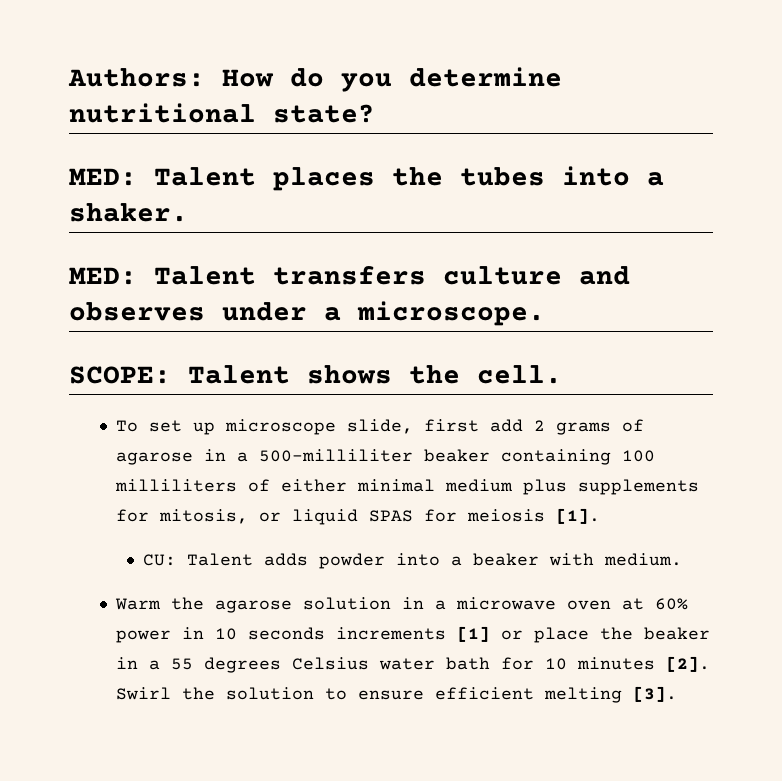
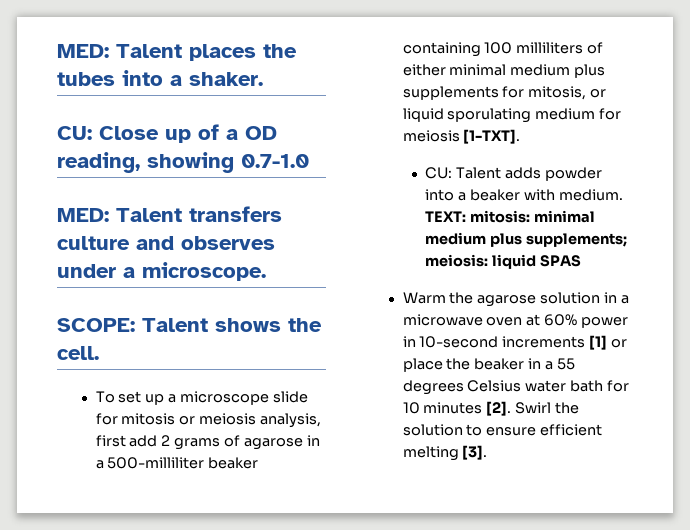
[68,67,562,92] [69,103,375,123] Authors: How do you determine nutritional state? // -> (57, 51) none
(188, 212) none -> [57,124,277,143] [57,152,309,173] // CU: Close up of a OD reading, showing 0.7-1.0
[224,419,413,435] microscope slide, -> [168,391,309,405] [95,413,322,428] a microscope slide for mitosis or meiosis analysis,
[368,510,413,522] SPAS -> [447,108,596,123] sporulating medium
[555,508,600,524] [1]. -> [463,129,521,144] [1-TXT].
(683, 559) none -> [425,210,595,223] [425,232,627,247] [425,254,581,269] TEXT: mitosis: minimal medium plus supplements; meiosis: liquid SPAS
[214,627,325,640] 10 seconds -> [419,336,499,348] 10-second

